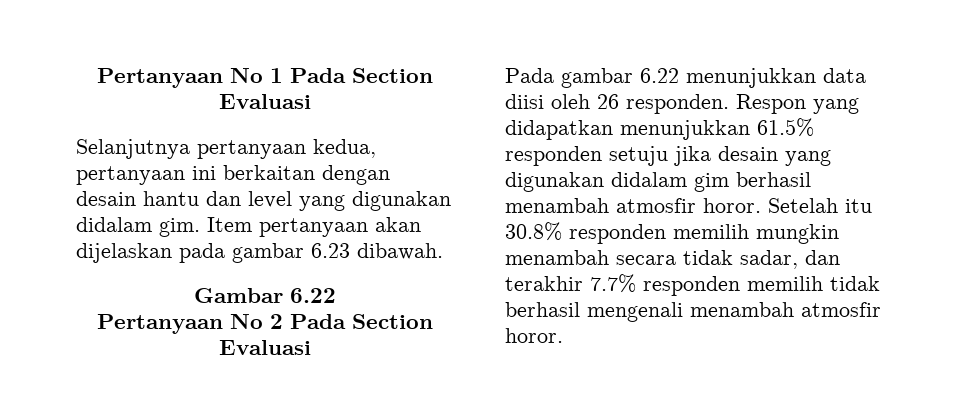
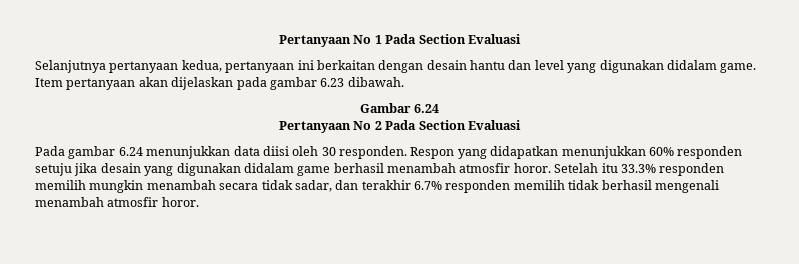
[159,218,200,237] gim. -> [720,63,757,73] game.
[290,288,336,303] 6.22 -> [414,104,440,113] 6.24
[640,68,679,83] 6.22 -> [118,147,143,156] 6.24
[597,94,619,109] 26 -> [321,147,336,156] 30
[757,118,814,137] 61.5% -> [648,147,674,156] 60%
[694,173,729,192] gim -> [297,166,331,176] game
[505,222,562,241] 30.8% -> [620,164,656,173] 33.3%
[590,274,636,293] 7.7% -> [414,181,442,190] 6.7%

